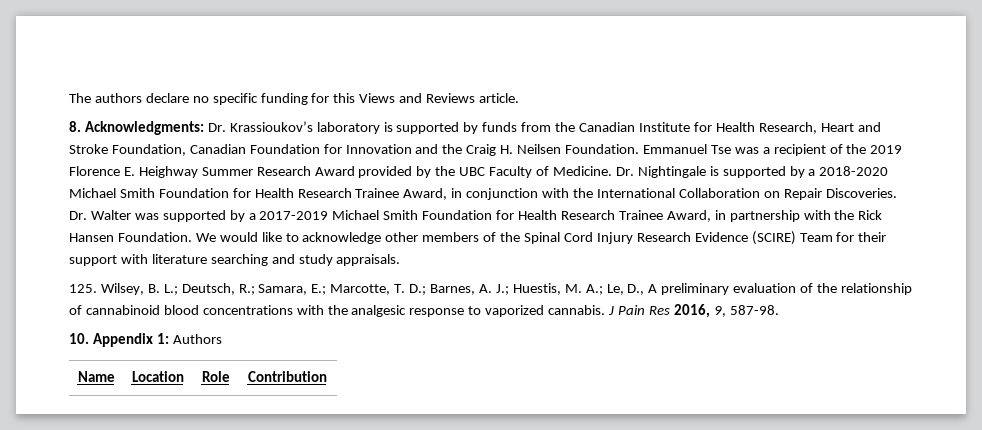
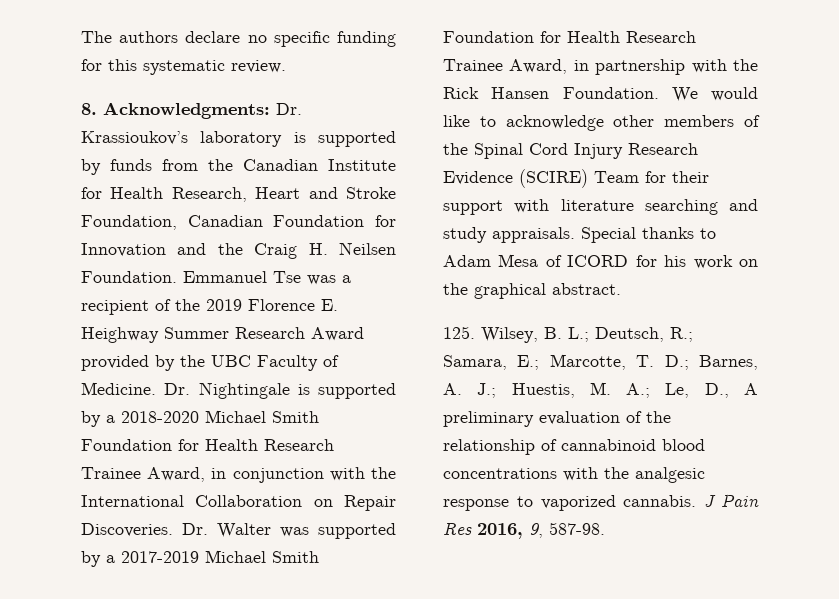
[359,93,520,103] Views and Reviews article. -> [143,60,286,75] systematic review.
(401, 260) none -> [581,227,716,243] [443,254,758,269] [443,283,621,299] Special thanks to Adam Mesa of ICORD for his work on the graphical abstract.
[69,333,222,347] [77,371,115,382] [131,371,184,382] [201,371,230,382] [247,371,327,382] // 10. Appendix 1: Authors // Name | Location | Role | Contribution -> (605, 528) none

